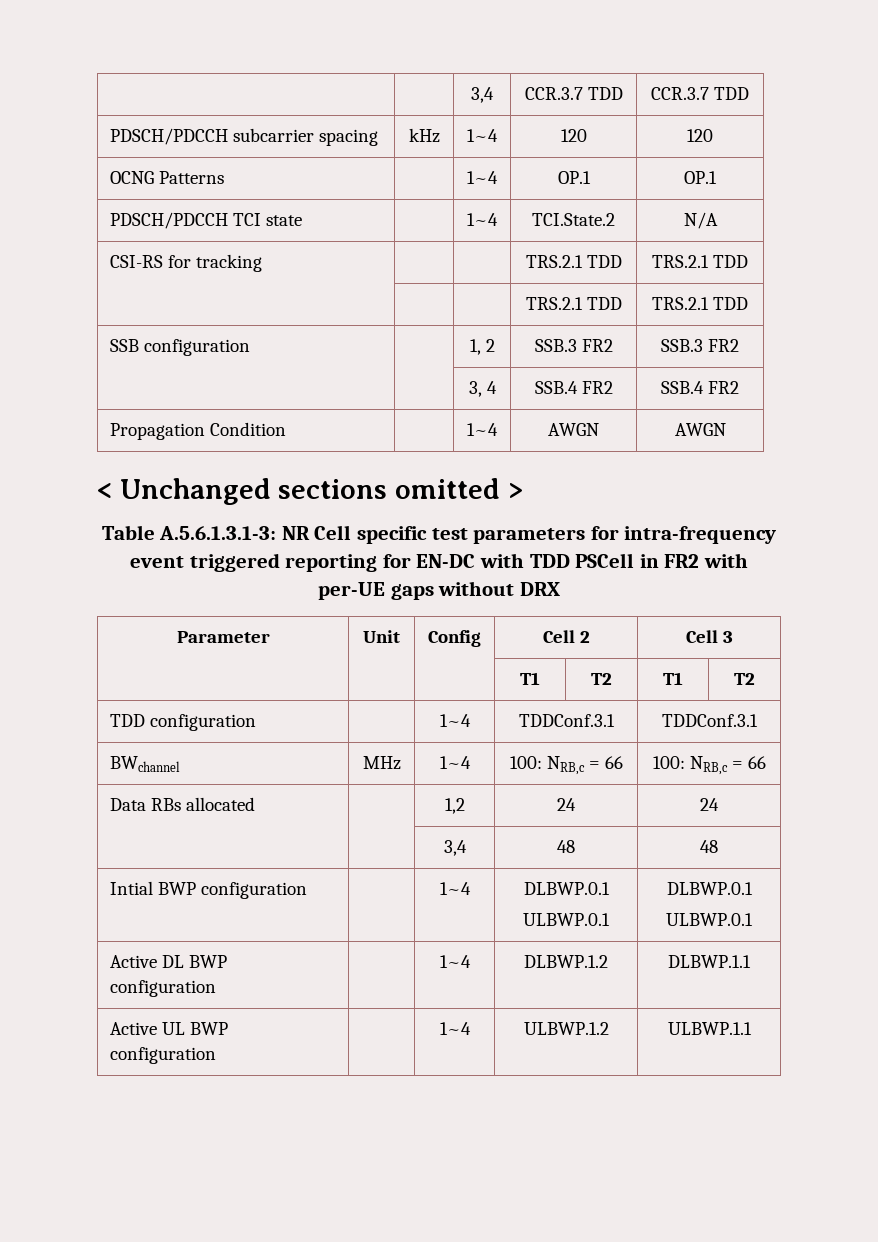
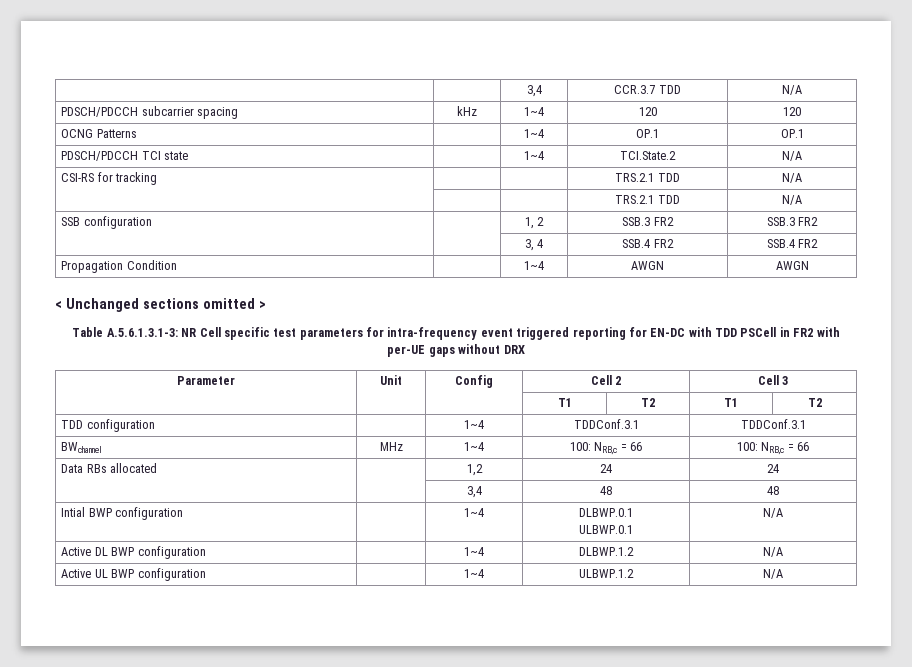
[651,87,749,100] CCR.3.7 TDD -> [782,85,802,95] N/A
[652,255,748,268] [525,297,622,310] [652,297,748,310] TRS.2.1 TDD // | | | TRS.2.1 TDD | TRS.2.1 TDD -> [782,173,802,183] [615,195,680,204] [782,195,802,205] N/A // | | | TRS.2.1 TDD | N/A
[666,882,753,895] [666,913,753,926] DLBWP.0.1 // ULBWP.0.1 -> [763,508,783,518] N/A
[668,955,751,968] DLBWP.1.1 -> [763,547,783,557] N/A
[667,1022,752,1035] ULBWP.1.1 -> [763,569,783,579] N/A

